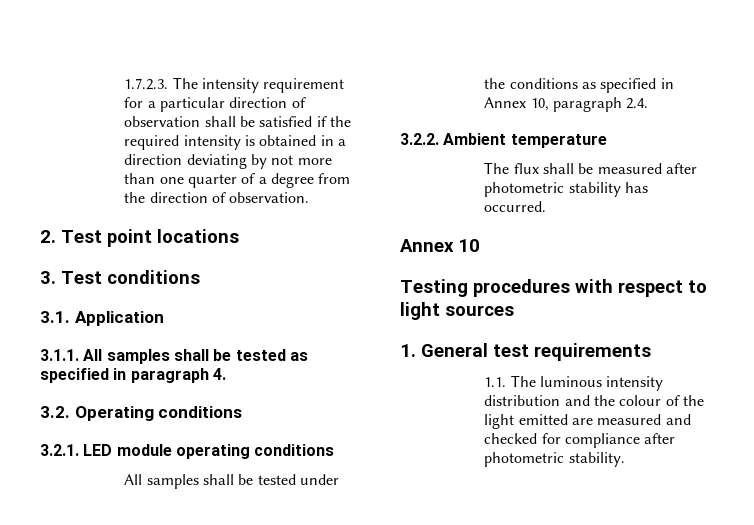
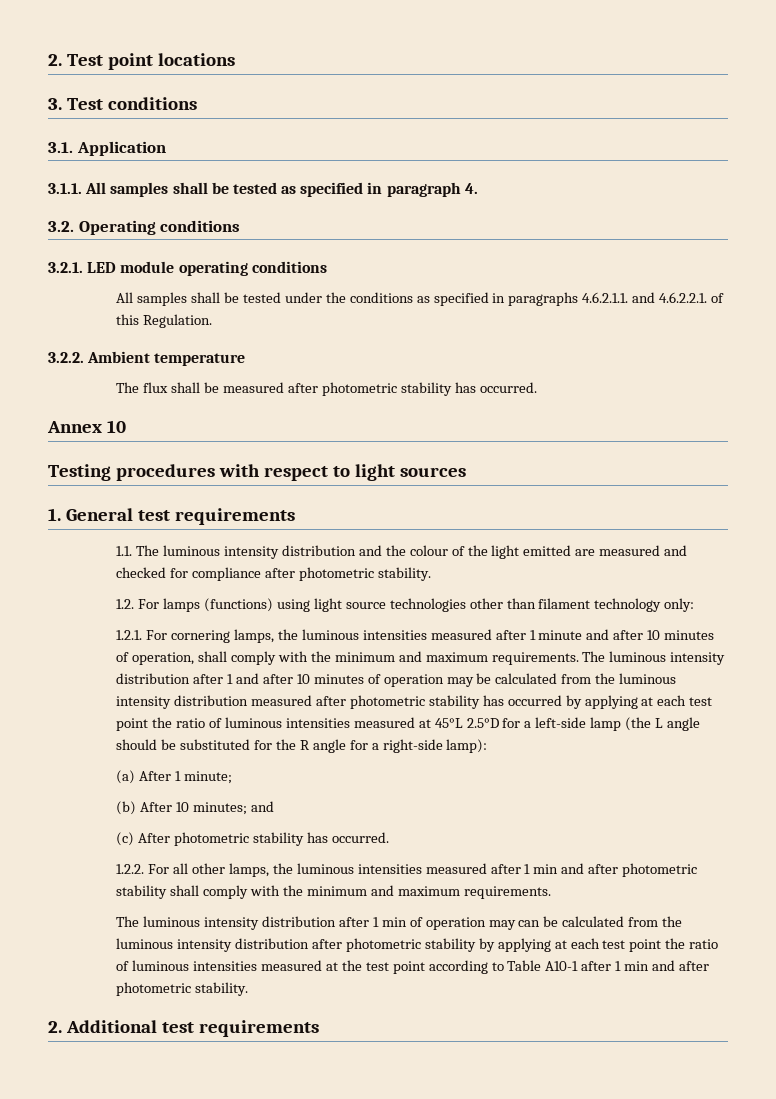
[124,77,345,93] [124,97,306,112] [124,116,351,127] [124,135,346,150] [124,154,332,169] [124,173,351,188] [124,192,310,203] 1.7.2.3. The intensity requirement for a particular direction of observation shall be satisfied if the required intensity is obtained in a direction deviating by not more than one quarter of a degree from the direction of observation. // -> (48, 60) none
[484,97,649,112] Annex 10, paragraph 2.4. -> [508,292,725,306] [116,314,213,328] paragraphs 4.6.2.1.1. and 4.6.2.2.1. of this Regulation.
(625, 459) none -> [116,598,695,612] [116,629,715,643] [116,651,726,665] [116,673,677,687] [116,695,713,709] [116,717,700,731] [116,739,488,753] [116,770,233,784] [116,801,274,815] [116,832,389,846] [116,863,698,877] [116,885,551,899] [116,916,683,930] [116,938,719,952] [116,960,709,974] [116,982,249,996] [48,1020,319,1037] // 1.2. For lamps (functions) using light source technologies other than filament technology only: // 1.2.1. For cornering lamps, the luminous intensities measured after 1 minute and after 10 minutes of operation, shall comply with the minimum and maximum requirements. The luminous intensity distribution after 1 and after 10 minutes of operation may be calculated from the luminous intensity distribution measured after photometric stability has occurred by applying at each test point the ratio of luminous intensities measured at 45°L 2.5°D for a left-side lamp (the L angle should be substituted for the R angle for a right-side lamp): // (a) After 1 minute; // (b) After 10 minutes; and // (c) After photometric stability has occurred. // 1.2.2. For all other lamps, the luminous intensities measured after 1 min and after photometric stability shall comply with the minimum and maximum requirements. // The luminous intensity distribution after 1 min of operation may can be calculated from the luminous intensity distribution after photometric stability by applying at each test point the ratio of luminous intensities measured at the test point according to Table A10-1 after 1 min and after photometric stability. // 2. Additional test requirements

